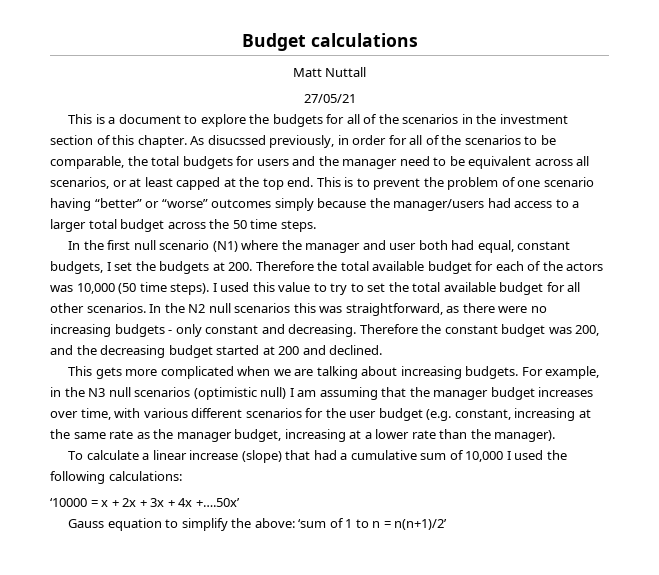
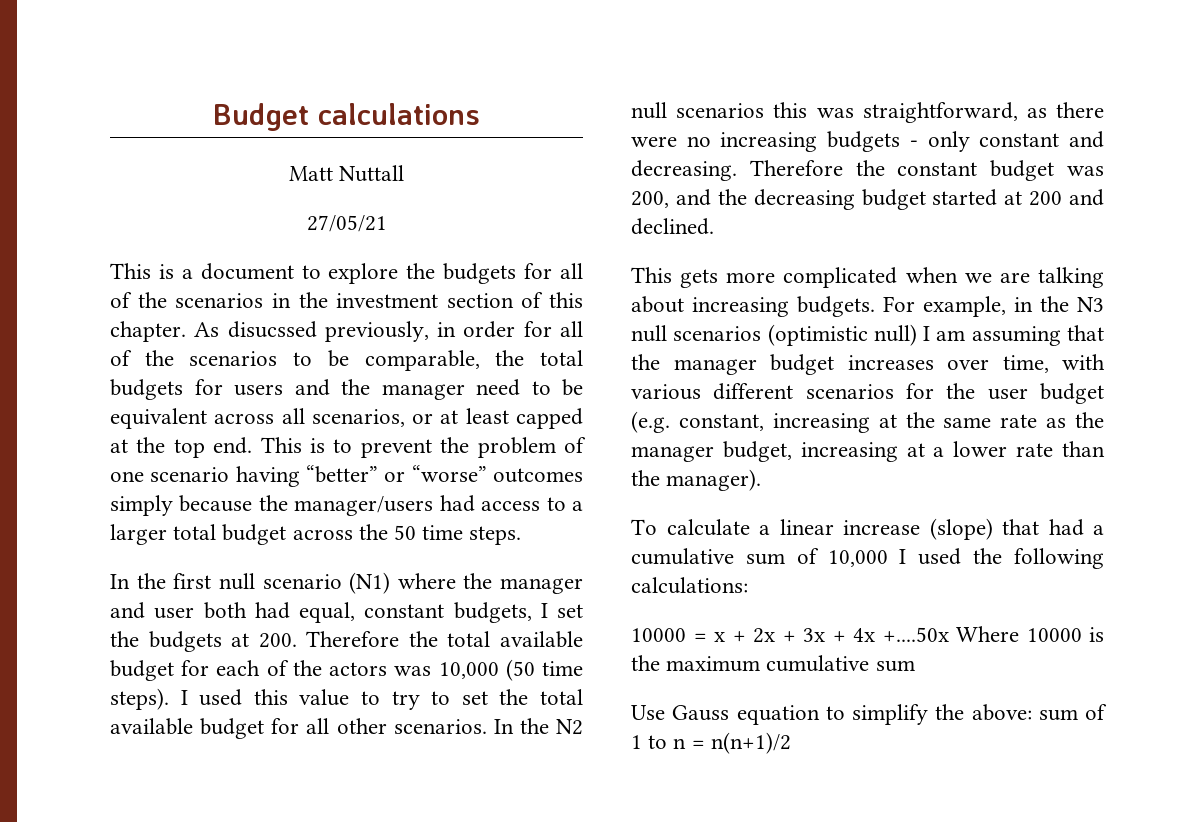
[50,498,87,507] ‘10000 -> [631,628,686,642] 10000
[195,498,240,507] +….50x’ // -> [882,626,1104,642] [631,655,915,672] [631,705,665,720] +....50x Where 10000 is the maximum cumulative sum // Use
[298,519,327,528] ‘sum -> [1038,709,1078,721] sum
[394,519,448,530] n(n+1)/2’ -> [710,732,791,754] n(n+1)/2

